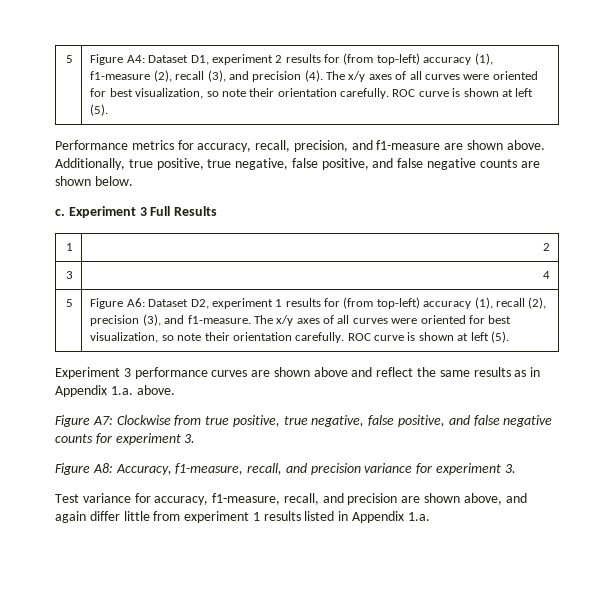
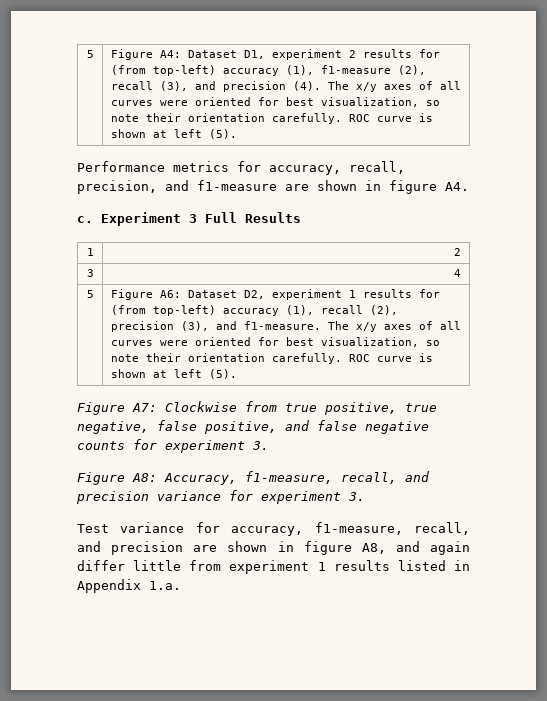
[506,140,545,150] [55,158,540,170] [55,176,133,186] above. Additionally, true positive, true negative, false positive, and false negative counts are shown below. -> [365,180,469,194] in figure A4.
[55,367,541,379] [55,385,175,397] // Experiment 3 performance curves are shown above and reflect the same results as in Appendix 1.a. above. -> (237, 374) none
[463,493,502,505] above, -> [277,541,386,555] in figure A8,

